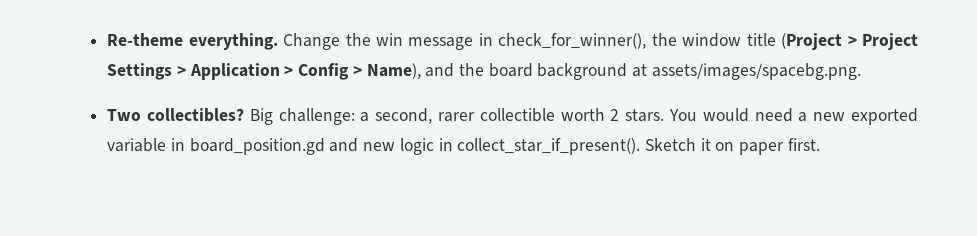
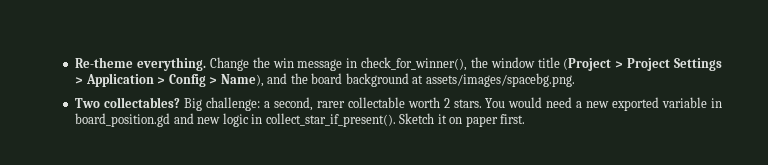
[146,108,244,122] collectibles? -> [104,97,181,108] collectables?
[479,108,555,122] collectible -> [347,97,405,108] collectable

